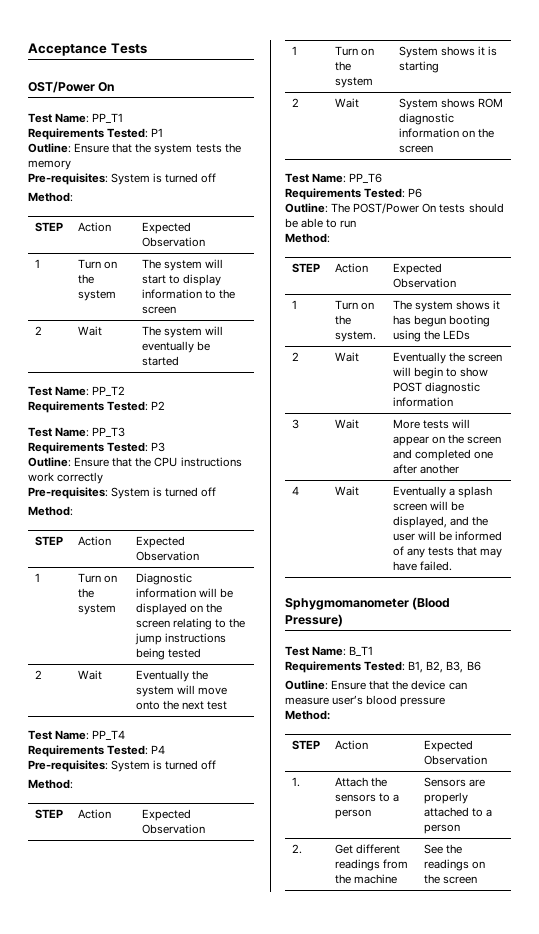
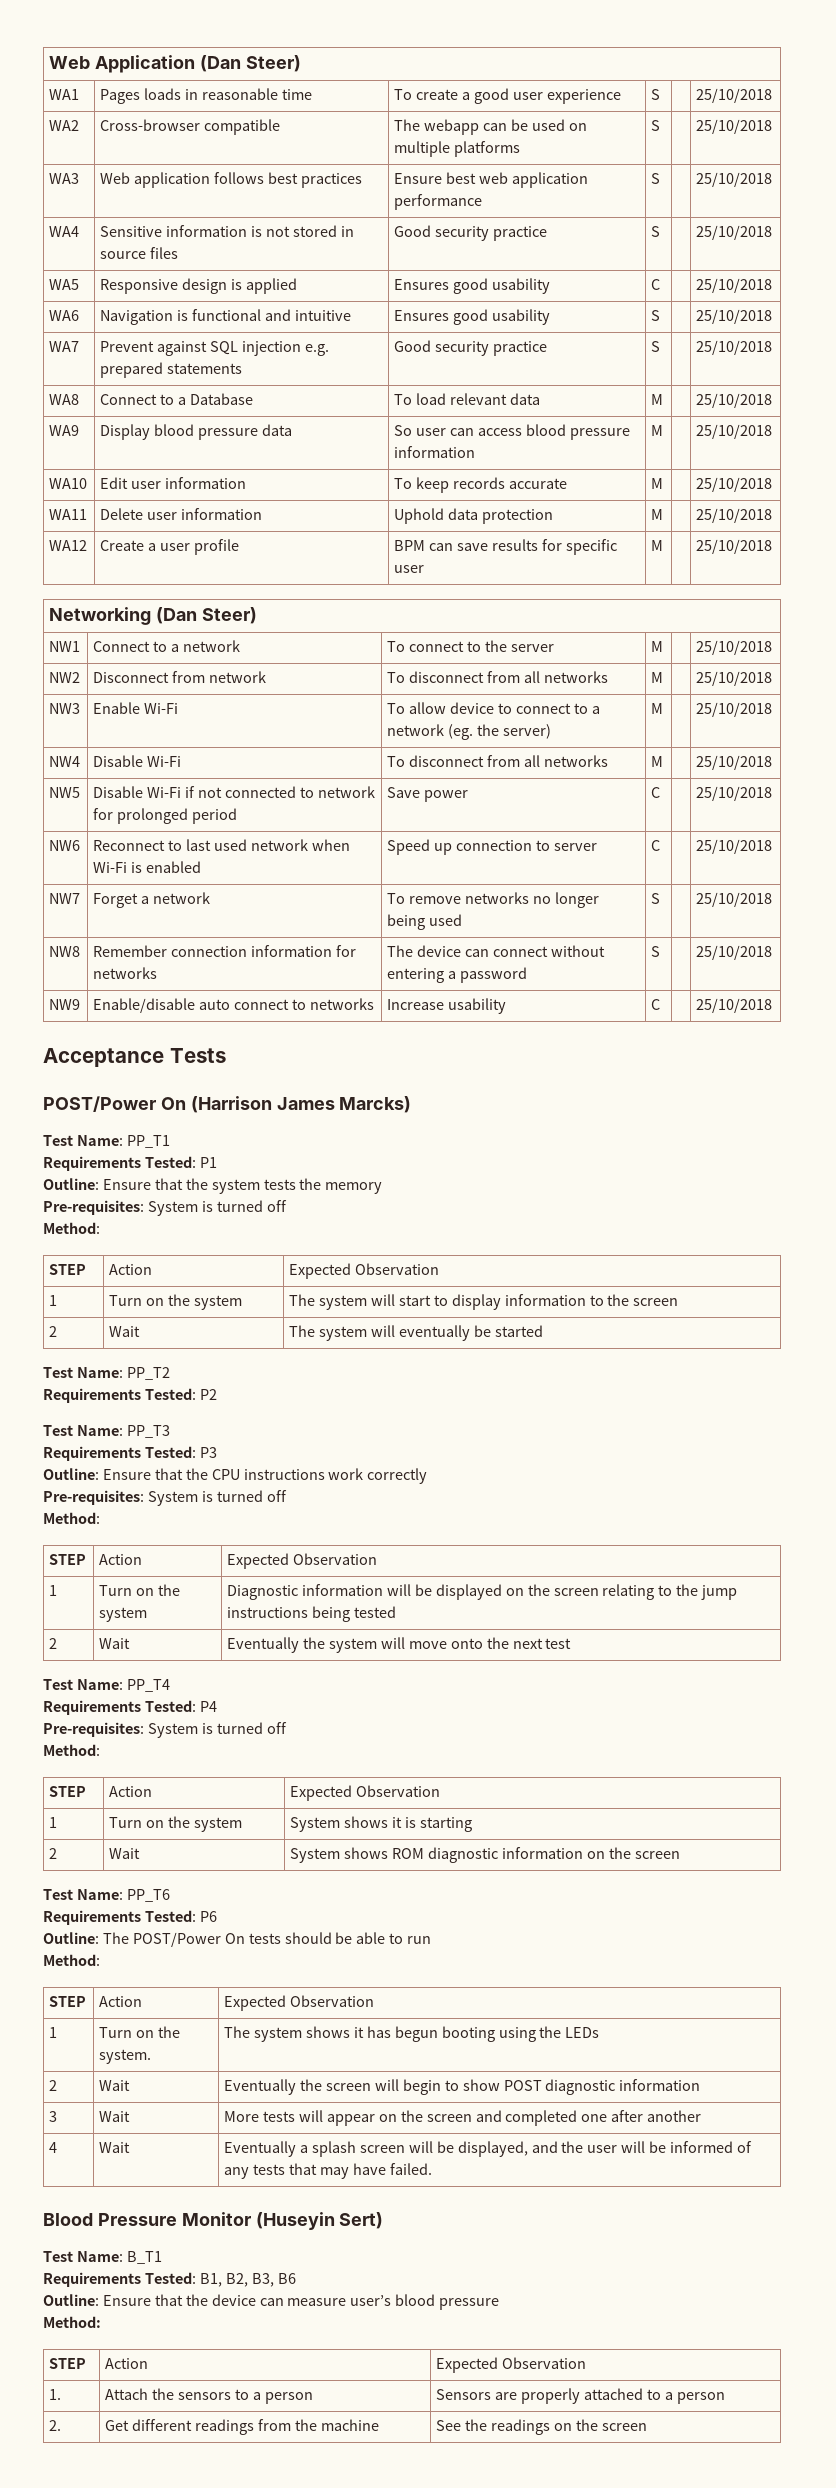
(28, 49) none -> [49,55,301,73] [49,89,80,100] [100,88,312,104] [394,88,621,104] [651,89,661,100] [696,88,773,103] [49,120,80,131] [100,119,281,135] [394,119,587,135] [394,141,521,157] [651,120,661,131] [696,119,773,134] [49,173,80,184] [100,172,362,188] [394,172,588,188] [394,194,483,210] [651,173,661,184] [696,172,773,187] [49,226,80,237] [100,225,354,237] [100,247,179,259] [394,225,547,241] [651,226,661,237] [696,225,773,240] [49,279,80,290] [100,278,297,294] [394,278,550,294] [651,279,661,290] [696,278,773,293] [49,310,80,321] [100,309,351,325] [394,309,550,325] [651,310,661,321] [696,309,773,324] [49,341,80,352] [100,341,329,356] [100,362,243,378] [394,340,547,356] [651,341,661,352] [696,340,773,355] [49,394,80,405] [100,393,253,405] [394,393,540,405] [651,394,664,405] [696,393,773,408] [49,425,80,436] [100,424,292,440] [394,424,630,440] [394,446,476,458] [651,425,664,436] [696,424,773,439] [49,478,88,489] [100,477,246,489] [394,477,567,493] [651,478,664,489] [696,477,773,492] [49,509,88,520] [100,508,262,520] [394,508,553,524] [651,509,664,520] [696,508,773,523] [49,540,88,551] [100,539,239,555] [394,539,617,555] [394,565,425,573] [651,540,664,551] [696,539,773,554] [49,607,257,625] [49,641,81,652] [93,640,240,652] [387,640,554,652] [651,641,664,652] [696,640,773,655] [49,672,81,683] [93,671,266,683] [387,671,608,683] [651,672,664,683] [696,671,773,686] [49,703,81,714] [93,702,179,714] [387,702,600,714] [387,724,551,740] [651,703,664,714] [696,702,773,717] [49,756,81,767] [93,755,182,767] [387,755,608,767] [651,756,664,767] [696,755,773,770] [49,787,81,798] [93,786,375,798] [93,808,237,824] [387,787,469,802] [651,787,661,798] [696,786,773,801] [49,840,81,851] [93,839,350,851] [93,861,201,873] [387,839,597,855] [651,840,661,851] [696,839,773,854] [49,893,81,904] [93,892,210,908] [387,892,599,908] [387,914,463,930] [651,893,661,904] [696,892,773,907] [49,946,81,957] [93,945,356,957] [93,967,158,979] [387,945,605,957] [387,967,527,983] [651,946,661,957] [696,945,773,960] [49,999,81,1010] [93,998,374,1013] [387,998,507,1014] [651,999,661,1010] [696,998,773,1013] Web Application (Dan Steer) // WA1 | Pages loads in reasonable time | To create a good user experience | S | | 25/10/2018 // WA2 | Cross-browser compatible | The webapp can be used on multiple platforms | S | | 25/10/2018 // WA3 | Web application follows best practices | Ensure best web application performance | S | | 25/10/2018 // WA4 | Sensitive information is not stored in source files | Good security practice | S | | 25/10/2018 // WA5 | Responsive design is applied | Ensures good usability | C | | 25/10/2018 // WA6 | Navigation is functional and intuitive | Ensures good usability | S | | 25/10/2018 // WA7 | Prevent against SQL injection e.g. prepared statements | Good security practice | S | | 25/10/2018 // WA8 | Connect to a Database | To load relevant data | M | | 25/10/2018 // WA9 | Display blood pressure data | So user can access blood pressure information | M | | 25/10/2018 // WA10 | Edit user information | To keep records accurate | M | | 25/10/2018 // WA11 | Delete user information | Uphold data protection | M | | 25/10/2018 // WA12 | Create a user profile | BPM can save results for specific user | M | | 25/10/2018 // Networking (Dan Steer) // NW1 | Connect to a network | To connect to the server | M | | 25/10/2018 // NW2 | Disconnect from network | To disconnect from all networks | M | | 25/10/2018 // NW3 | Enable Wi-Fi | To allow device to connect to a network (eg. the server) | M | | 25/10/2018 // NW4 | Disable Wi-Fi | To disconnect from all networks | M | | 25/10/2018 // NW5 | Disable Wi-Fi if not connected to network for prolonged period | Save power | C | | 25/10/2018 // NW6 | Reconnect to last used network when Wi-Fi is enabled | Speed up connection to server | C | | 25/10/2018 // NW7 | Forget a network | To remove networks no longer being used | S | | 25/10/2018 // NW8 | Remember connection information for networks | The device can connect without entering a password | S | | 25/10/2018 // NW9 | Enable/disable auto connect to networks | Increase usability | C | | 25/10/2018 //
[28,81,115,93] OST/Power On -> [43,1096,412,1113] POST/Power On (Harrison James Marcks)
[285,597,451,610] [285,614,343,627] Sphygmomanometer (Blood Pressure) -> [43,2212,384,2230] Blood Pressure Monitor (Huseyin Sert)

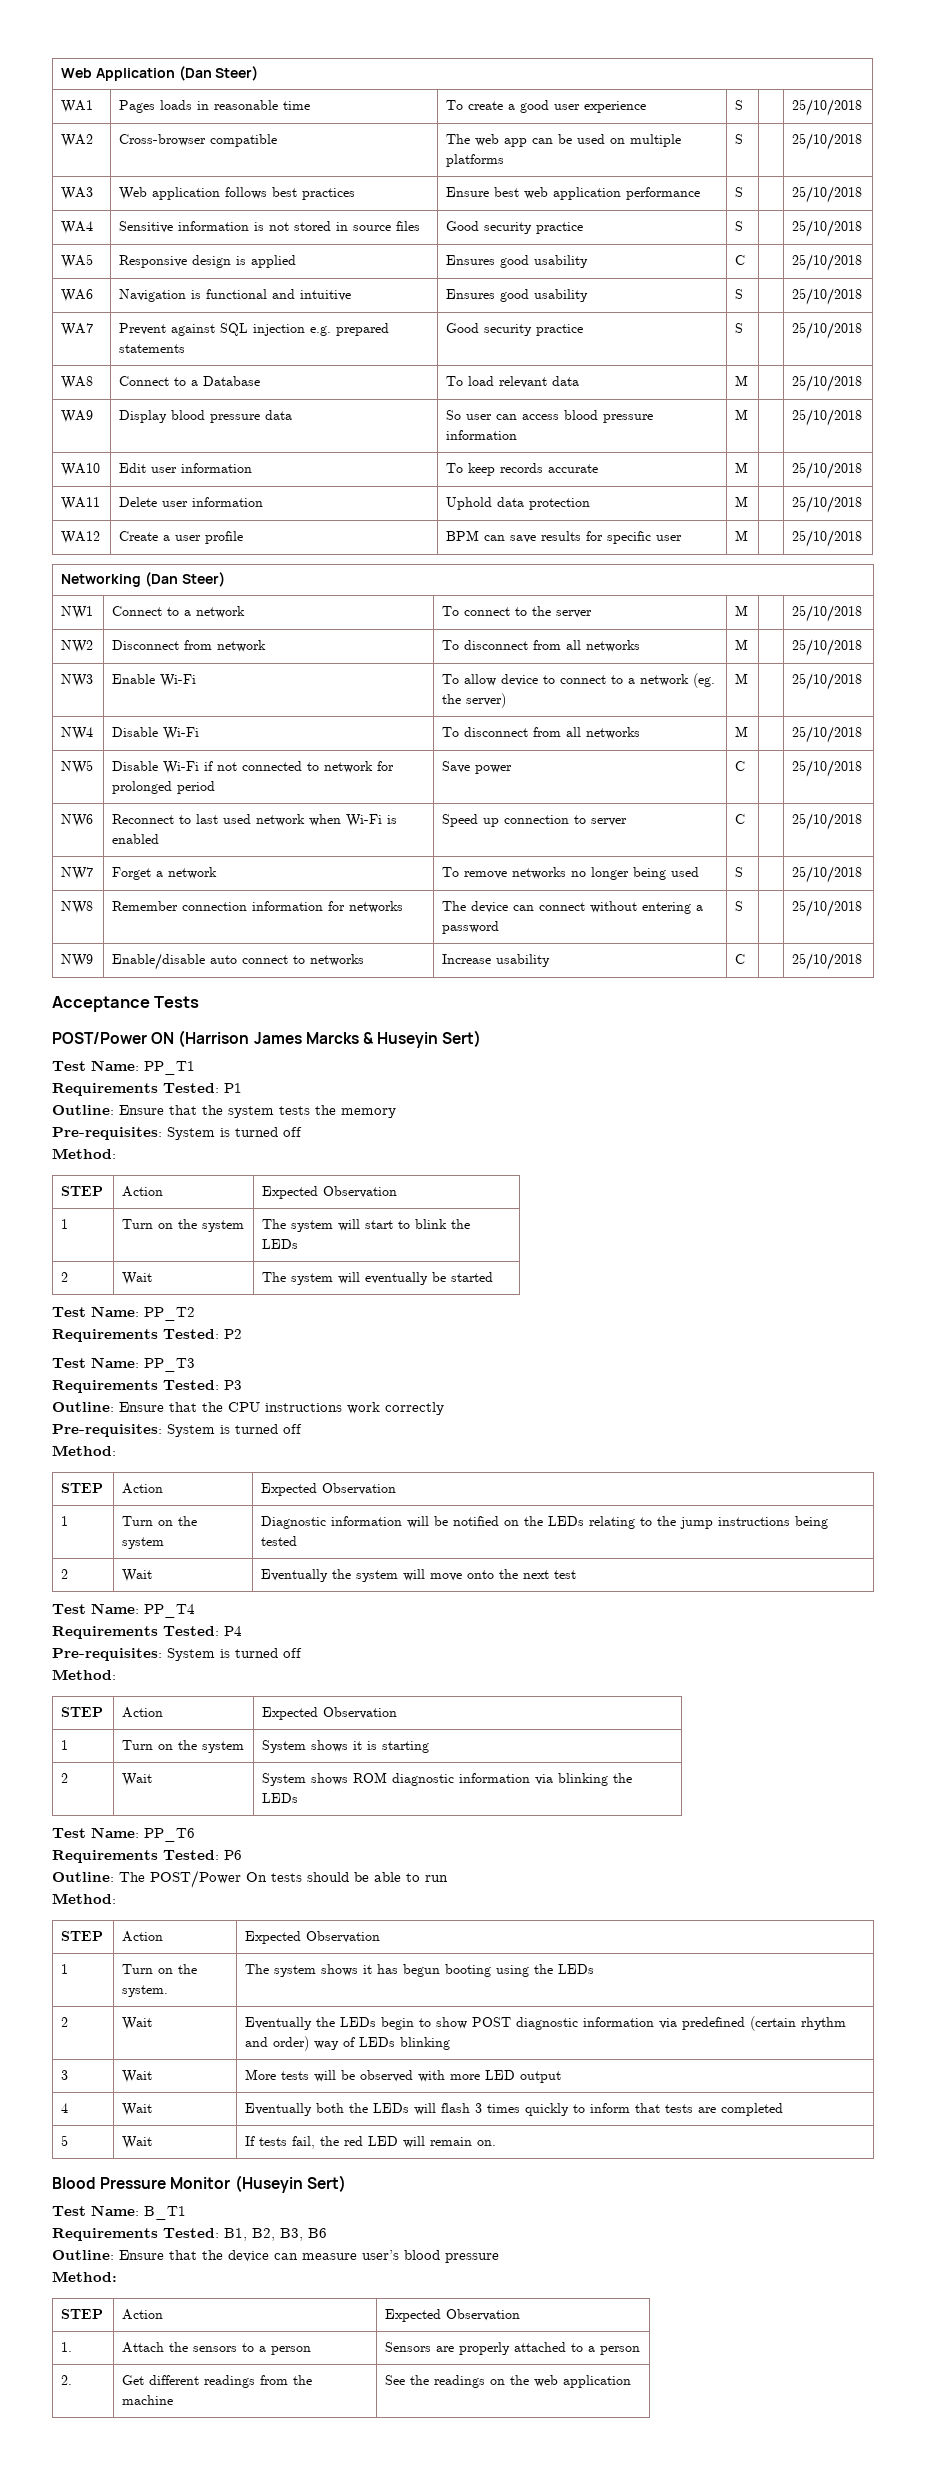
[424,119,480,135] webapp -> [475,134,528,147] web app
[160,1097,186,1110] On -> [151,1032,175,1044] ON
[339,1096,412,1113] Marcks) -> [305,1030,482,1048] Marcks & Huseyin Sert)
[451,1294,679,1310] display information to the screen -> [415,1219,471,1229] [262,1239,299,1249] blink the LEDs
[435,1584,599,1600] displayed on the screen -> [453,1516,585,1526] notified on the LEDs
[586,1847,680,1859] on the screen -> [535,1773,633,1786] [262,1793,299,1803] via blinking the LEDs
[325,2079,399,2091] screen will -> [340,2017,377,2027] LEDs
(701, 2085) none -> [659,2016,847,2031] [245,2036,451,2051] via predefined (certain rhythm and order) way of LEDs blinking
[326,2110,702,2126] [49,2142,58,2153] [99,2142,131,2153] [224,2141,753,2157] [224,2163,432,2179] appear on the screen and completed one after another // 4 | Wait | Eventually a splash screen will be displayed, and the user will be informed of any tests that may have failed. -> [341,2070,562,2083] [61,2103,69,2113] [122,2103,153,2116] [245,2103,784,2116] [61,2135,69,2146] [122,2136,153,2149] [245,2136,497,2149] be observed with more LED output // 4 | Wait | Eventually both the LEDs will flash 3 times quickly to inform that tests are completed // 5 | Wait | If tests fail, the red LED will remain on.
[601,2423,647,2431] screen -> [534,2375,632,2388] web application

